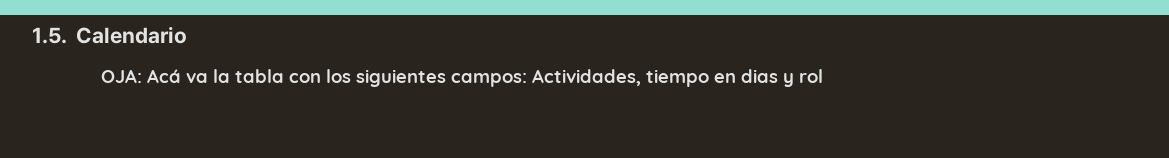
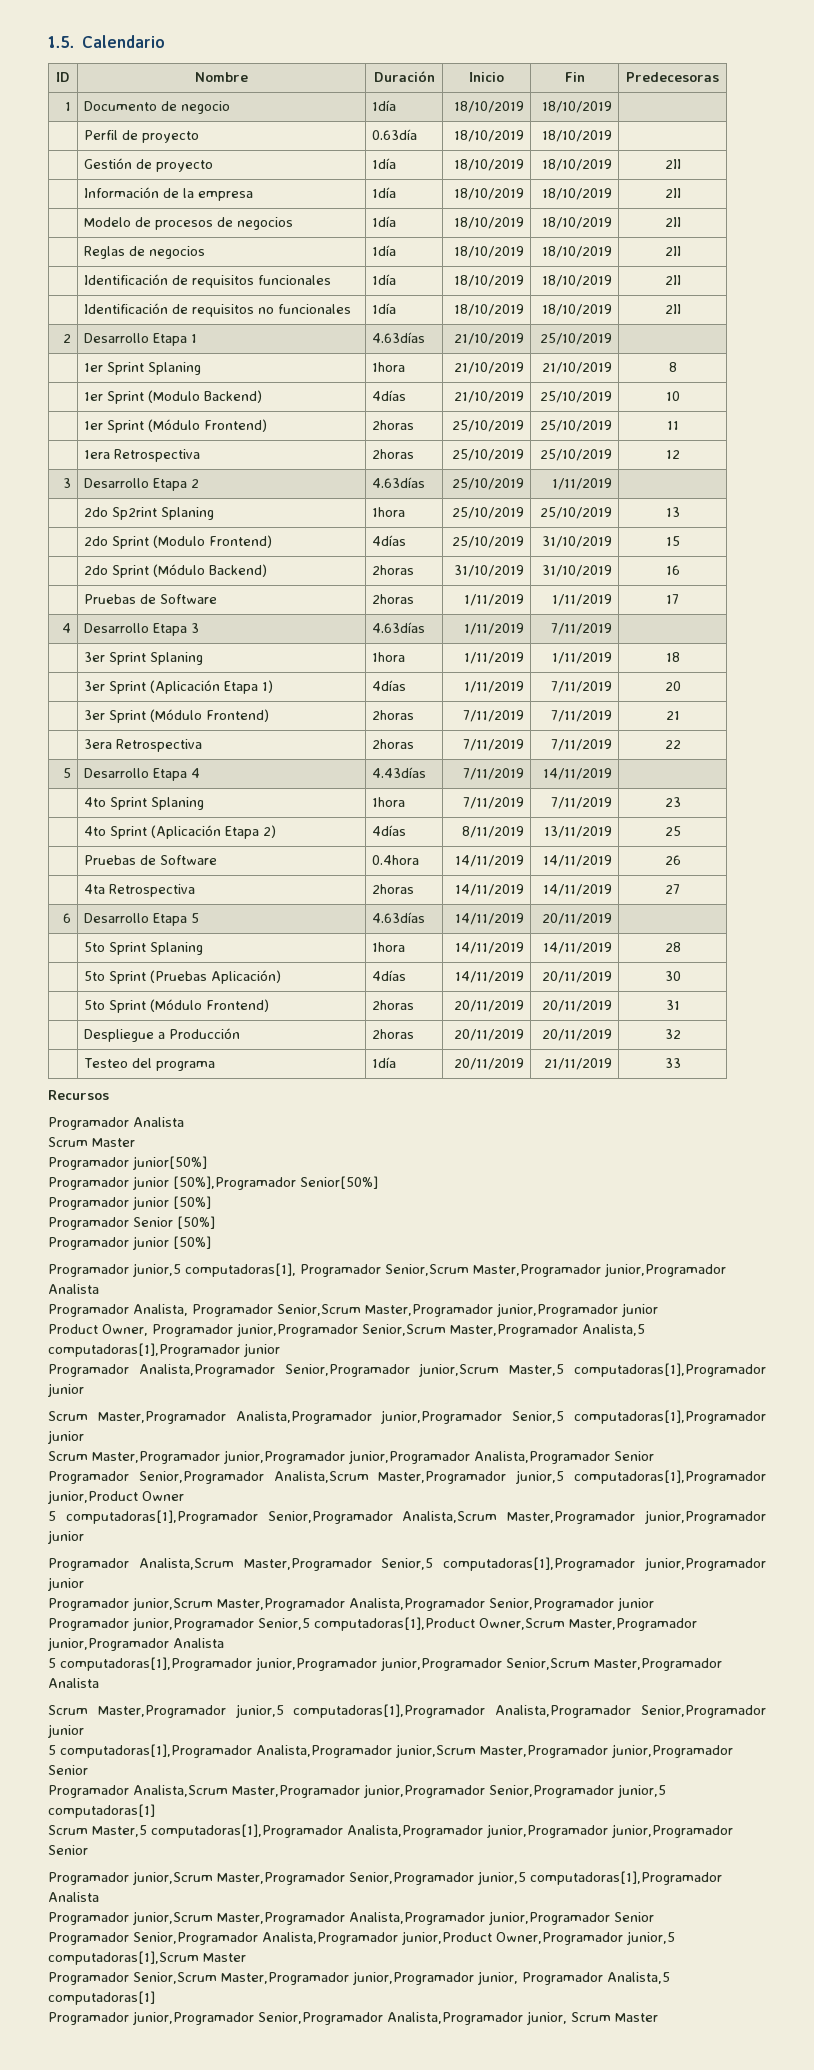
[100,69,823,87] // OJA: Acá va la tabla con los siguientes campos: Actividades, tiempo en dias y rol -> [56,72,70,82] [195,72,248,82] [373,71,435,82] [469,72,504,82] [564,72,585,82] [626,72,719,82] [64,102,71,111] [84,101,231,114] [372,100,397,111] [453,101,524,113] [541,101,612,113] [84,130,200,143] [372,129,418,140] [453,130,524,142] [541,130,612,142] [84,158,214,172] [372,158,397,169] [453,159,524,171] [541,159,612,171] [664,159,681,169] [84,187,254,201] [372,187,397,198] [453,188,524,200] [541,188,612,200] [664,188,681,198] [84,217,294,230] [372,216,397,227] [453,217,524,229] [541,217,612,229] [664,217,681,227] [84,246,206,259] [372,245,397,256] [453,246,524,258] [541,246,612,258] [664,246,681,256] [84,274,332,288] [372,274,397,285] [453,275,524,287] [541,275,612,287] [664,275,681,285] [84,303,352,317] [372,303,397,314] [453,304,524,316] [541,304,612,316] [664,304,681,314] [62,334,71,343] [84,333,198,346] [372,332,426,343] [453,333,524,345] [539,333,612,345] [84,362,202,375] [372,362,406,372] [453,362,524,374] [541,362,612,374] [668,362,677,372] [84,390,263,404] [372,390,407,401] [453,391,524,403] [539,391,612,403] [665,391,680,401] [84,419,268,433] [372,420,415,430] [451,420,524,432] [539,420,612,432] [666,421,679,430] [84,449,201,462] [372,449,415,459] [451,449,524,461] [539,449,612,461] [665,450,680,459] [62,478,71,488] [84,478,200,491] [372,477,426,488] [451,478,524,490] [551,478,612,490] [84,507,215,520] [372,507,406,517] [451,507,524,519] [539,507,612,519] [665,507,680,517] [84,535,273,549] [372,535,407,546] [451,536,524,548] [541,536,612,548] [665,536,680,546] [84,564,268,578] [372,565,415,575] [453,565,524,577] [541,565,612,577] [665,565,680,575] [84,594,218,604] [372,594,415,604] [463,594,524,606] [551,594,612,606] [666,594,679,604] [61,623,71,633] [84,623,200,636] [372,622,426,633] [463,623,524,635] [550,623,612,635] [84,652,204,665] [372,652,406,662] [463,652,524,664] [551,652,612,664] [665,652,680,662] [84,680,274,694] [372,680,407,691] [463,681,524,693] [550,681,612,693] [664,681,681,691] [84,709,270,723] [372,710,415,720] [462,710,524,722] [550,710,612,722] [665,711,680,720] [84,739,203,752] [372,739,415,749] [462,739,524,751] [550,739,612,751] [664,740,681,749] [62,768,71,778] [84,768,201,781] [372,767,427,778] [462,768,524,780] [542,768,612,780] [84,797,205,810] [372,797,406,807] [462,797,524,809] [550,797,612,809] [664,797,681,807] [84,825,277,839] [372,825,407,836] [461,826,524,838] [543,826,612,838] [664,826,681,836] [84,855,218,865] [372,855,420,865] [454,855,524,867] [542,855,612,867] [664,855,681,865] [84,884,196,897] [372,884,415,894] [454,884,524,896] [542,884,612,896] [665,884,680,894] [62,913,71,923] [84,913,200,926] [372,912,426,923] [454,913,524,925] [541,913,612,925] [84,942,204,955] [372,942,406,952] [454,942,524,954] [542,942,612,954] [664,942,681,952] [84,970,282,984] [372,970,407,981] [454,971,524,983] [541,971,612,983] [664,971,681,981] [84,999,270,1013] [372,1000,415,1010] [453,1000,524,1012] [541,1000,612,1012] [665,1000,680,1010] [84,1028,241,1042] [372,1029,415,1039] [453,1029,524,1041] [541,1029,612,1041] [664,1029,681,1039] [84,1058,216,1071] [372,1057,397,1068] [453,1058,524,1070] [543,1058,612,1070] [664,1058,681,1068] [48,1090,109,1100] [48,1117,184,1130] [48,1137,135,1147] [48,1156,207,1170] [48,1176,378,1190] [48,1196,211,1210] [48,1216,215,1230] [48,1236,211,1250] [48,1263,726,1277] [48,1284,99,1294] [48,1303,658,1317] [48,1323,645,1337] [48,1343,280,1357] [48,1363,766,1377] [48,1383,84,1397] [48,1410,766,1424] [48,1430,84,1444] [48,1450,654,1464] [48,1470,766,1484] [48,1490,184,1504] [48,1510,766,1524] [48,1530,84,1544] [48,1557,766,1571] [48,1577,84,1591] [48,1597,654,1611] [48,1617,697,1631] [48,1637,224,1651] [48,1657,722,1671] [48,1678,99,1688] [48,1704,766,1718] [48,1724,84,1738] [48,1744,733,1758] [48,1765,88,1775] [48,1784,666,1798] [48,1804,155,1818] [48,1824,733,1838] [48,1845,88,1855] [48,1871,722,1885] [48,1892,99,1902] [48,1911,654,1925] [48,1931,675,1945] [48,1951,246,1965] [48,1971,670,1985] [48,1991,155,2005] [48,2011,658,2025] // ID | Nombre | Duración | Inicio | Fin | Predecesoras // 1 | Documento de negocio | 1día | 18/10/2019 | 18/10/2019 | // | Perfil de proyecto | 0.63día | 18/10/2019 | 18/10/2019 | // | Gestión de proyecto | 1día | 18/10/2019 | 18/10/2019 | 2II // | Información de la empresa | 1día | 18/10/2019 | 18/10/2019 | 2II // | Modelo de procesos de negocios | 1día | 18/10/2019 | 18/10/2019 | 2II // | Reglas de negocios | 1día | 18/10/2019 | 18/10/2019 | 2II // | Identificación de requisitos funcionales | 1día | 18/10/2019 | 18/10/2019 | 2II // | Identificación de requisitos no funcionales | 1día | 18/10/2019 | 18/10/2019 | 2II // 2 | Desarrollo Etapa 1 | 4.63días | 21/10/2019 | 25/10/2019 | // | 1er Sprint Splaning | 1hora | 21/10/2019 | 21/10/2019 | 8 // | 1er Sprint (Modulo Backend) | 4días | 21/10/2019 | 25/10/2019 | 10 // | 1er Sprint (Módulo Frontend) | 2horas | 25/10/2019 | 25/10/2019 | 11 // | 1era Retrospectiva | 2horas | 25/10/2019 | 25/10/2019 | 12 // 3 | Desarrollo Etapa 2 | 4.63días | 25/10/2019 | 1/11/2019 | // | 2do Sp2rint Splaning | 1hora | 25/10/2019 | 25/10/2019 | 13 // | 2do Sprint (Modulo Frontend) | 4días | 25/10/2019 | 31/10/2019 | 15 // | 2do Sprint (Módulo Backend) | 2horas | 31/10/2019 | 31/10/2019 | 16 // | Pruebas de Software | 2horas | 1/11/2019 | 1/11/2019 | 17 // 4 | Desarrollo Etapa 3 | 4.63días | 1/11/2019 | 7/11/2019 | // | 3er Sprint Splaning | 1hora | 1/11/2019 | 1/11/2019 | 18 // | 3er Sprint (Aplicación Etapa 1) | 4días | 1/11/2019 | 7/11/2019 | 20 // | 3er Sprint (Módulo Frontend) | 2horas | 7/11/2019 | 7/11/2019 | 21 // | 3era Retrospectiva | 2horas | 7/11/2019 | 7/11/2019 | 22 // 5 | Desarrollo Etapa 4 | 4.43días | 7/11/2019 | 14/11/2019 | // | 4to Sprint Splaning | 1hora | 7/11/2019 | 7/11/2019 | 23 // | 4to Sprint (Aplicación Etapa 2) | 4días | 8/11/2019 | 13/11/2019 | 25 // | Pruebas de Software | 0.4hora | 14/11/2019 | 14/11/2019 | 26 // | 4ta Retrospectiva | 2horas | 14/11/2019 | 14/11/2019 | 27 // 6 | Desarrollo Etapa 5 | 4.63días | 14/11/2019 | 20/11/2019 | // | 5to Sprint Splaning | 1hora | 14/11/2019 | 14/11/2019 | 28 // | 5to Sprint (Pruebas Aplicación) | 4días | 14/11/2019 | 20/11/2019 | 30 // | 5to Sprint (Módulo Frontend) | 2horas | 20/11/2019 | 20/11/2019 | 31 // | Despliegue a Producción | 2horas | 20/11/2019 | 20/11/2019 | 32 // | Testeo del programa | 1día | 20/11/2019 | 21/11/2019 | 33 // Recursos // Programador Analista // Scrum Master // Programador junior[50%] // Programador junior [50%],Programador Senior[50%] // Programador junior [50%] // Programador Senior [50%] // Programador junior [50%] // Programador junior,5 computadoras[1], Programador Senior,Scrum Master,Programador junior,Programador Analista // Programador Analista, Programador Senior,Scrum Master,Programador junior,Programador junior // Product Owner, Programador junior,Programador Senior,Scrum Master,Programador Analista,5 computadoras[1],Programador junior // Programador Analista,Programador Senior,Programador junior,Scrum Master,5 computadoras[1],Programador junior // Scrum Master,Programador Analista,Programador junior,Programador Senior,5 computadoras[1],Programador junior // Scrum Master,Programador junior,Programador junior,Programador Analista,Programador Senior // Programador Senior,Programador Analista,Scrum Master,Programador junior,5 computadoras[1],Programador junior,Product Owner // 5 computadoras[1],Programador Senior,Programador Analista,Scrum Master,Programador junior,Programador junior // Programador Analista,Scrum Master,Programador Senior,5 computadoras[1],Programador junior,Programador junior // Programador junior,Scrum Master,Programador Analista,Programador Senior,Programador junior // Programador junior,Programador Senior,5 computadoras[1],Product Owner,Scrum Master,Programador junior,Programador Analista // 5 computadoras[1],Programador junior,Programador junior,Programador Senior,Scrum Master,Programador Analista // Scrum Master,Programador junior,5 computadoras[1],Programador Analista,Programador Senior,Programador junior // 5 computadoras[1],Programador Analista,Programador junior,Scrum Master,Programador junior,Programador Senior // Programador Analista,Scrum Master,Programador junior,Programador Senior,Programador junior,5 computadoras[1] // Scrum Master,5 computadoras[1],Programador Analista,Programador junior,Programador junior,Programador Senior // Programador junior,Scrum Master,Programador Senior,Programador junior,5 computadoras[1],Programador Analista // Programador junior,Scrum Master,Programador Analista,Programador junior,Programador Senior // Programador Senior,Programador Analista,Programador junior,Product Owner,Programador junior,5 computadoras[1],Scrum Master // Programador Senior,Scrum Master,Programador junior,Programador junior, Programador Analista,5 computadoras[1] // Programador junior,Programador Senior,Programador Analista,Programador junior, Scrum Master

